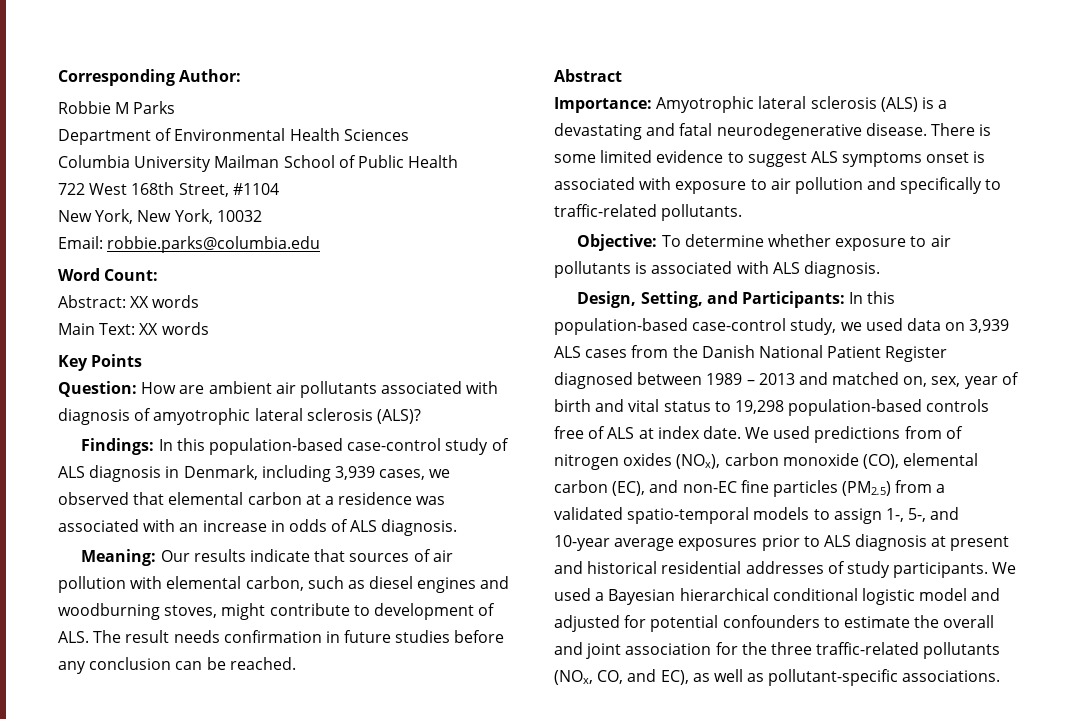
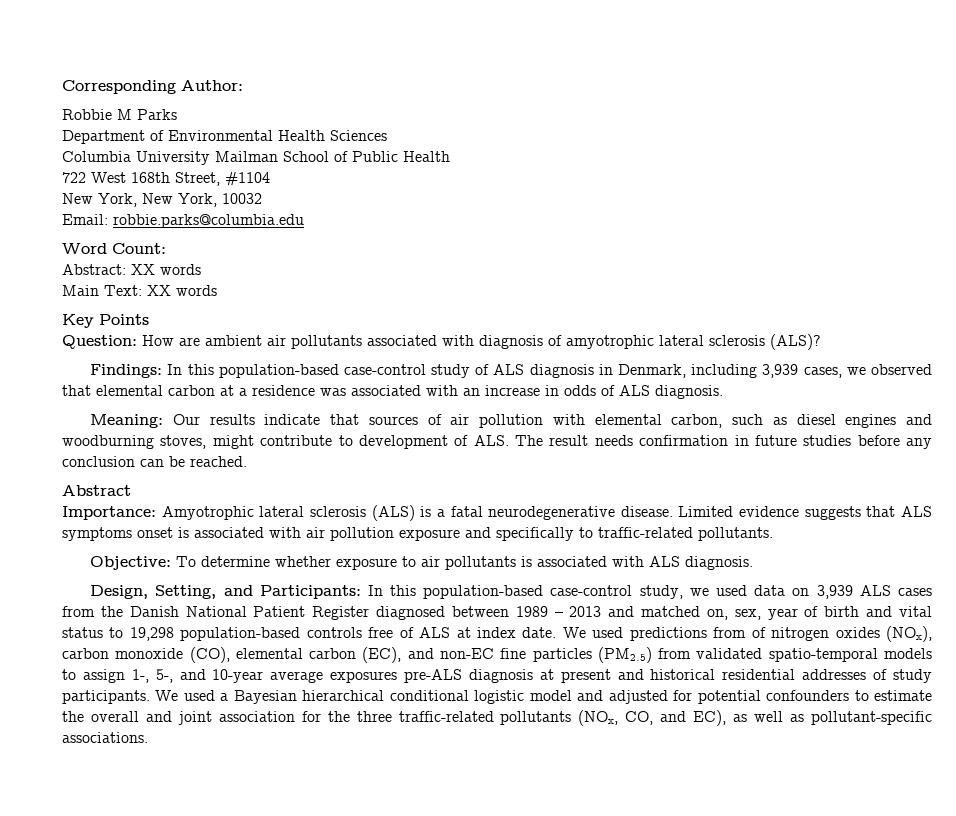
[554,123,676,140] devastating and -> (445, 513) none
[930,123,992,136] [554,150,807,167] There is some limited evidence to suggest -> [678,506,896,520] Limited evidence suggests that
[675,177,863,194] exposure to air pollution -> [306,527,460,541] air pollution exposure
[936,484,946,493] a -> (692, 653) none
[761,535,851,551] prior to ALS -> [404,669,463,683] pre-ALS

